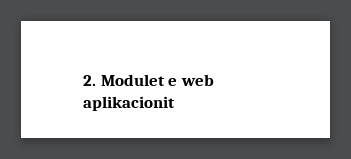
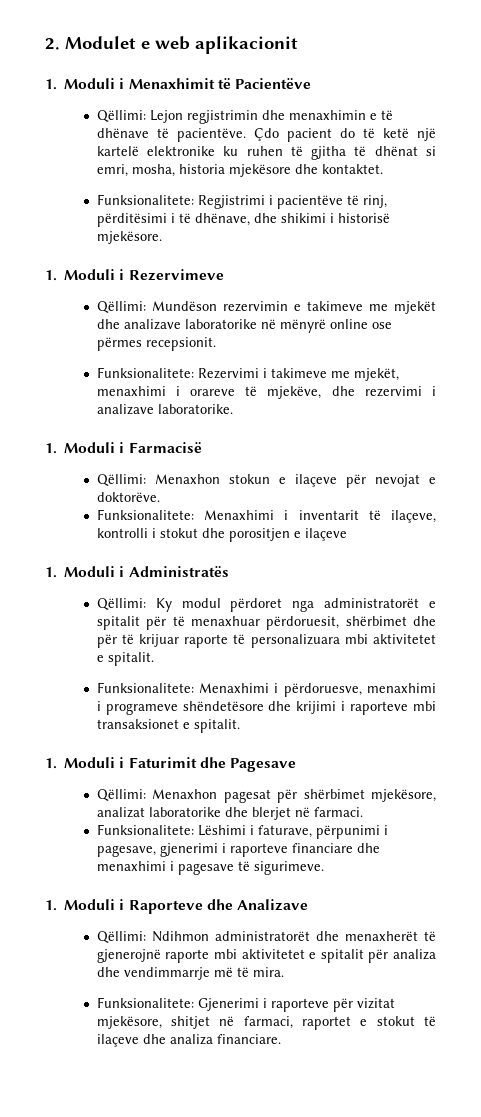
(175, 103) none -> [45,78,311,90] [96,110,393,124] [96,128,436,142] [96,146,436,160] [96,164,383,177] [96,194,387,209] [96,213,390,227] [96,231,162,244] [45,269,224,281] [96,301,437,314] [96,319,392,333] [96,337,216,351] [96,367,399,381] [96,386,437,399] [96,404,233,415] [45,442,202,454] [96,474,436,488] [96,492,160,502] [96,509,436,523] [96,528,347,542] [45,566,229,578] [96,598,437,612] [96,616,437,630] [96,634,437,648] [96,652,154,666] [96,682,436,697] [96,701,437,715] [96,719,240,733] [45,757,296,772] [96,789,437,803] [96,807,363,820] [96,824,388,839] [96,843,380,857] [96,861,324,875] [45,899,308,914] [96,931,436,943] [96,949,437,963] [96,967,284,980] [96,997,395,1012] [96,1016,436,1030] [96,1034,281,1047] // 1. Moduli i Menaxhimit të Pacientëve // Qëllimi: Lejon regjistrimin dhe menaxhimin e të dhënave të pacientëve. Çdo pacient do të ketë një kartelë elektronike ku ruhen të gjitha të dhënat si emri, mosha, historia mjekësore dhe kontaktet. // Funksionalitete: Regjistrimi i pacientëve të rinj, përditësimi i të dhënave, dhe shikimi i historisë mjekësore. // 1. Moduli i Rezervimeve // Qëllimi: Mundëson rezervimin e takimeve me mjekët dhe analizave laboratorike në mënyrë online ose përmes recepsionit. // Funksionalitete: Rezervimi i takimeve me mjekët, menaxhimi i orareve të mjekëve, dhe rezervimi i analizave laboratorike. // 1. Moduli i Farmacisë // Qëllimi: Menaxhon stokun e ilaçeve për nevojat e doktorëve. // Funksionalitete: Menaxhimi i inventarit të ilaçeve, kontrolli i stokut dhe porositjen e ilaçeve // 1. Moduli i Administratës // Qëllimi: Ky modul përdoret nga administratorët e spitalit për të menaxhuar përdoruesit, shërbimet dhe për të krijuar raporte të personalizuara mbi aktivitetet e spitalit. // Funksionalitete: Menaxhimi i përdoruesve, menaxhimi i programeve shëndetësore dhe krijimi i raporteve mbi transaksionet e spitalit. // 1. Moduli i Faturimit dhe Pagesave // Qëllimi: Menaxhon pagesat për shërbimet mjekësore, analizat laboratorike dhe blerjet në farmaci. // Funksionalitete: Lëshimi i faturave, përpunimi i pagesave, gjenerimi i raporteve financiare dhe menaxhimi i pagesave të sigurimeve. // 1. Moduli i Raporteve dhe Analizave // Qëllimi: Ndihmon administratorët dhe menaxherët të gjenerojnë raporte mbi aktivitetet e spitalit për analiza dhe vendimmarrje më të mira. // Funksionalitete: Gjenerimi i raporteve për vizitat mjekësore, shitjet në farmaci, raportet e stokut të ilaçeve dhe analiza financiare.

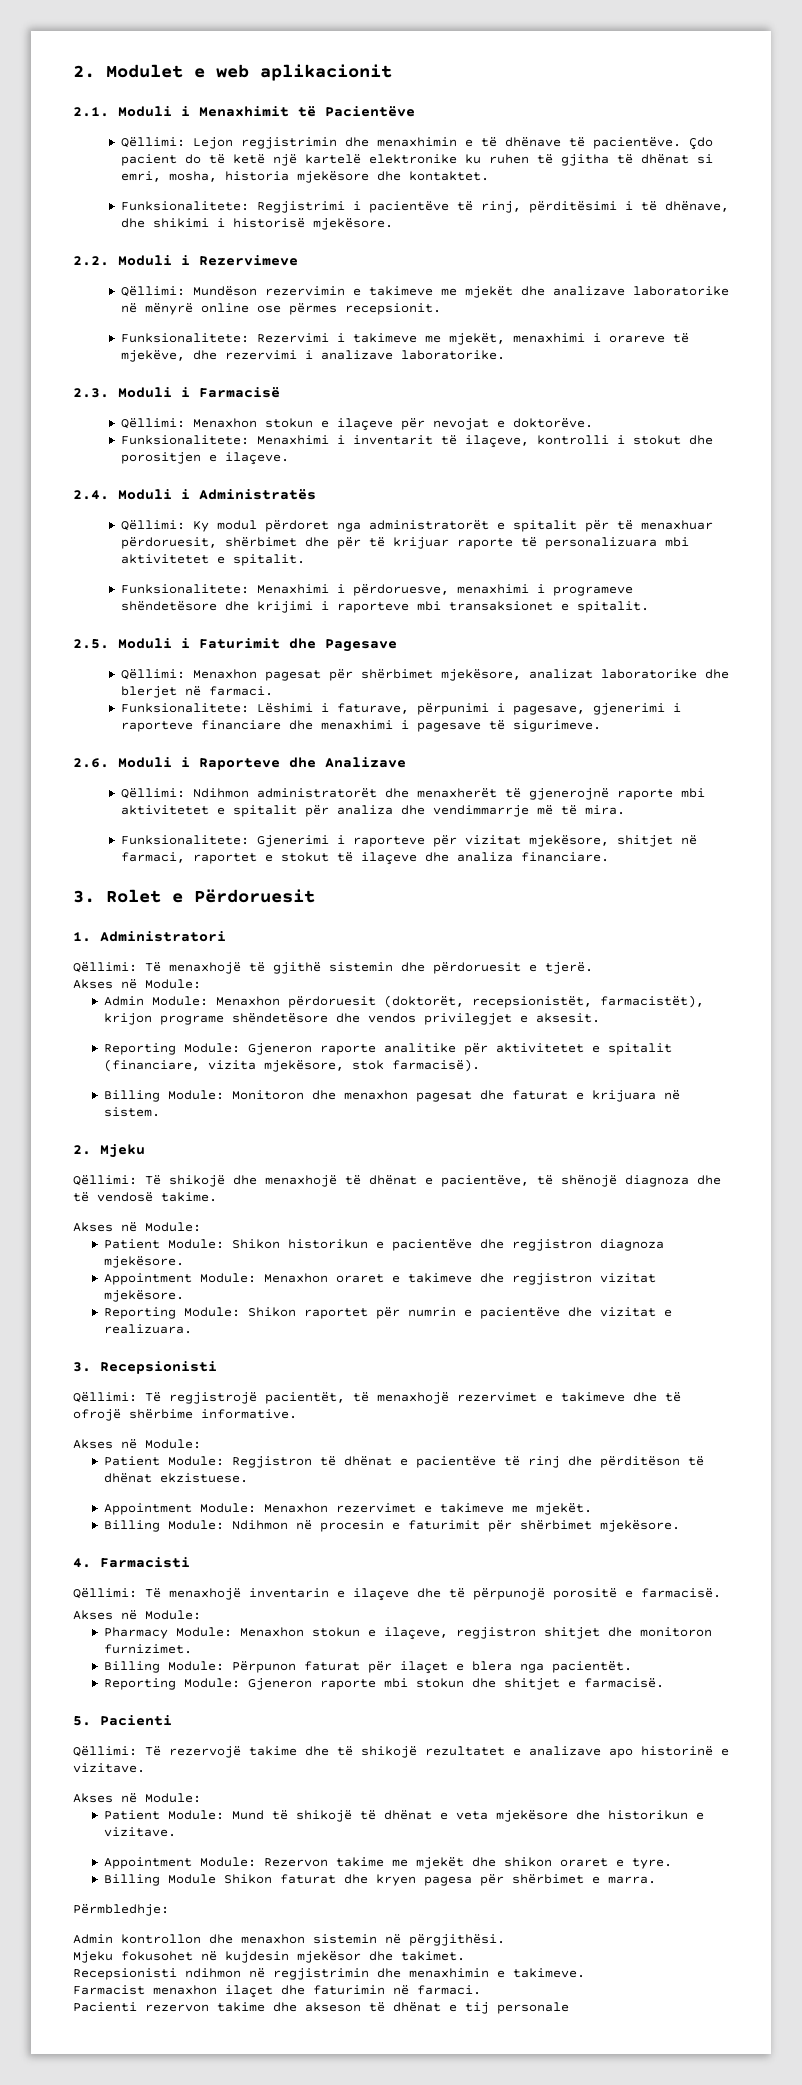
[45,79,57,90] 1. -> [73,107,109,117] 2.1.
[45,270,57,281] 1. -> [73,256,109,266] 2.2.
[45,443,57,454] 1. -> [73,388,109,398] 2.3.
[304,528,347,541] [45,567,57,578] ilaçeve // 1. -> [224,452,289,465] [73,490,109,500] ilaçeve. // 2.4.
[45,758,57,769] 1. -> [73,639,109,649] 2.5.
[45,900,57,911] 1. -> [73,758,109,768] 2.6.
(281, 1039) none -> [73,889,315,903] [73,931,226,942] [73,962,593,974] [73,979,201,989] [104,995,705,1008] [104,1013,601,1025] [104,1043,673,1055] [104,1059,481,1072] [104,1090,681,1102] [104,1107,161,1117] [73,1144,145,1158] [73,1175,721,1187] [73,1192,217,1202] [73,1222,201,1232] [104,1239,665,1251] [104,1256,185,1268] [104,1273,657,1285] [104,1290,185,1302] [104,1307,673,1319] [104,1324,193,1334] [73,1361,217,1374] [73,1392,681,1404] [73,1409,297,1421] [73,1439,201,1449] [104,1456,705,1468] [104,1473,249,1483] [104,1503,593,1515] [104,1520,681,1532] [73,1557,190,1568] [73,1588,721,1601] [73,1610,201,1620] [104,1627,713,1640] [104,1644,193,1654] [104,1661,633,1674] [104,1678,665,1690] [73,1715,172,1726] [73,1746,729,1758] [73,1763,145,1773] [73,1793,201,1803] [104,1810,705,1822] [104,1827,177,1837] [104,1857,673,1869] [104,1874,657,1886] [73,1904,169,1916] [73,1934,505,1946] [73,1951,465,1963] [73,1968,585,1980] [73,1985,481,1998] [73,2002,569,2014] // 3. Rolet e Përdoruesit // 1. Administratori // Qëllimi: Të menaxhojë të gjithë sistemin dhe përdoruesit e tjerë. // Akses në Module: // Admin Module: Menaxhon përdoruesit (doktorët, recepsionistët, farmacistët), krijon programe shëndetësore dhe vendos privilegjet e aksesit. // Reporting Module: Gjeneron raporte analitike për aktivitetet e spitalit (financiare, vizita mjekësore, stok farmacisë). // Billing Module: Monitoron dhe menaxhon pagesat dhe faturat e krijuara në sistem. // 2. Mjeku // Qëllimi: Të shikojë dhe menaxhojë të dhënat e pacientëve, të shënojë diagnoza dhe të vendosë takime. // Akses në Module: // Patient Module: Shikon historikun e pacientëve dhe regjistron diagnoza mjekësore. // Appointment Module: Menaxhon oraret e takimeve dhe regjistron vizitat mjekësore. // Reporting Module: Shikon raportet për numrin e pacientëve dhe vizitat e realizuara. // 3. Recepsionisti // Qëllimi: Të regjistrojë pacientët, të menaxhojë rezervimet e takimeve dhe të ofrojë shërbime informative. // Akses në Module: // Patient Module: Regjistron të dhënat e pacientëve të rinj dhe përditëson të dhënat ekzistuese. // Appointment Module: Menaxhon rezervimet e takimeve me mjekët. // Billing Module: Ndihmon në procesin e faturimit për shërbimet mjekësore. // 4. Farmacisti // Qëllimi: Të menaxhojë inventarin e ilaçeve dhe të përpunojë porositë e farmacisë. // Akses në Module: // Pharmacy Module: Menaxhon stokun e ilaçeve, regjistron shitjet dhe monitoron furnizimet. // Billing Module: Përpunon faturat për ilaçet e blera nga pacientët. // Reporting Module: Gjeneron raporte mbi stokun dhe shitjet e farmacisë. // 5. Pacienti // Qëllimi: Të rezervojë takime dhe të shikojë rezultatet e analizave apo historinë e vizitave. // Akses në Module: // Patient Module: Mund të shikojë të dhënat e veta mjekësore dhe historikun e vizitave. // Appointment Module: Rezervon takime me mjekët dhe shikon oraret e tyre. // Billing Module Shikon faturat dhe kryen pagesa për shërbimet e marra. // Përmbledhje: // Admin kontrollon dhe menaxhon sistemin në përgjithësi. // Mjeku fokusohet në kujdesin mjekësor dhe takimet. // Recepsionisti ndihmon në regjistrimin dhe menaxhimin e takimeve. // Farmacist menaxhon ilaçet dhe faturimin në farmaci. // Pacienti rezervon takime dhe akseson të dhënat e tij personale

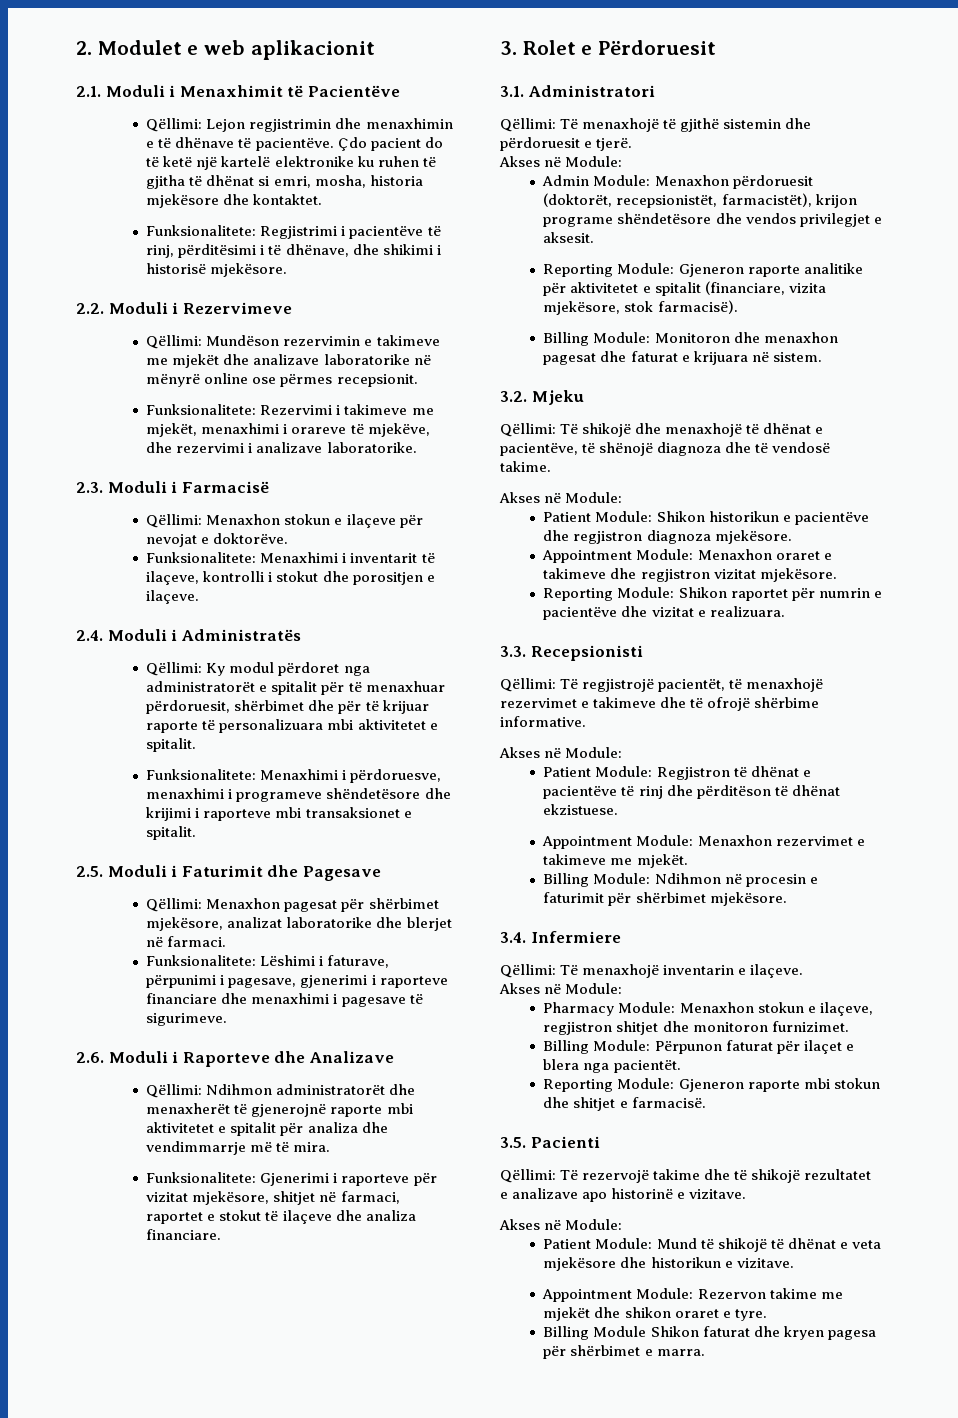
[73,932,91,942] 1. -> [500,86,524,97] 3.1.
[73,1145,91,1155] 2. -> [500,391,527,402] 3.2.
[73,1362,91,1372] 3. -> [500,646,526,657] 3.3.
[73,1557,190,1568] 4. Farmacisti -> [500,931,621,943] 3.4. Infermiere
[353,1588,721,1601] ilaçeve dhe të përpunojë porositë e farmacisë. -> [750,964,804,978] ilaçeve.
[73,1716,91,1726] 5. -> [500,1137,526,1148] 3.5.
[73,1904,169,1916] [73,1934,505,1946] [73,1951,465,1963] [73,1968,585,1980] [73,1985,481,1998] [73,2002,569,2014] // Përmbledhje: // Admin kontrollon dhe menaxhon sistemin në përgjithësi. // Mjeku fokusohet në kujdesin mjekësor dhe takimet. // Recepsionisti ndihmon në regjistrimin dhe menaxhimin e takimeve. // Farmacist menaxhon ilaçet dhe faturimin në farmaci. // Pacienti rezervon takime dhe akseson të dhënat e tij personale -> (705, 1352) none

